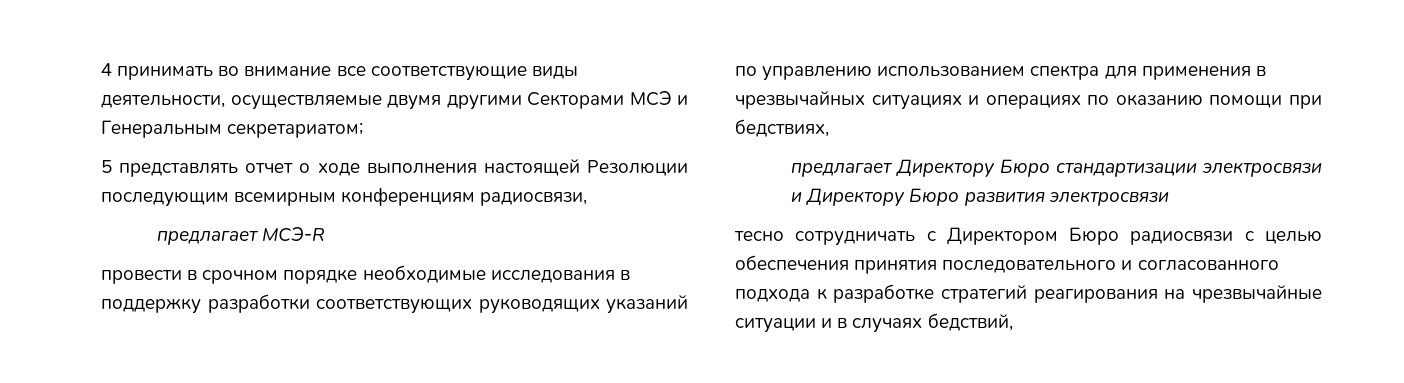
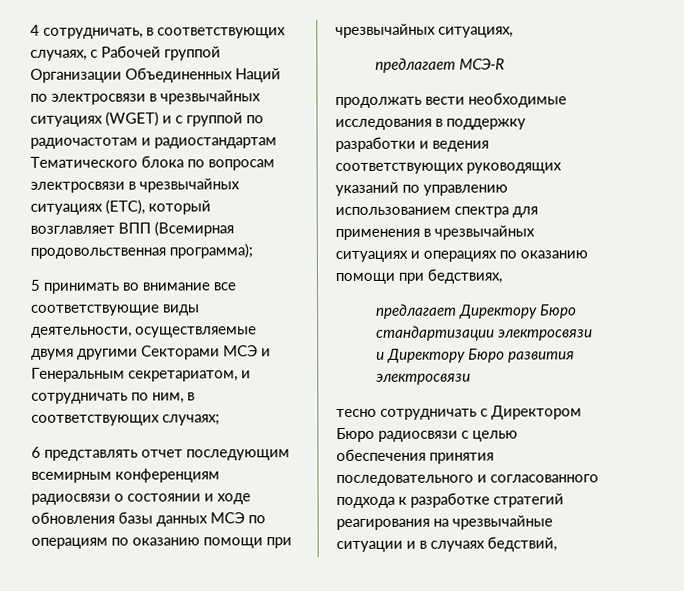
(112, 69) none -> [43,27,286,39] [30,45,221,61] [30,67,281,83] [30,90,261,105] [30,111,264,127] [30,137,277,149] [30,155,275,171] [30,178,240,193] [30,199,211,215] [30,221,234,237] [30,243,253,259] [30,279,40,291] сотрудничать, в соответствующих случаях, с Рабочей группой Организации Объединенных Наций по электросвязи в чрезвычайных ситуациях (WGET) и с группой по радиочастотам и радиостандартам Тематического блока по вопросам электросвязи в чрезвычайных ситуациях (ETC), который возглавляет ВПП (Всемирная продовольственная программа); // 5
[227,122,364,138] [101,159,688,177] [101,187,588,207] [157,227,326,245] [101,269,358,284] секретариатом; // 5 представлять отчет о ходе выполнения настоящей Резолюции последующим всемирным конференциям радиосвязи, // предлагает МСЭ-R // провести в срочном порядке -> [128,370,251,382] [31,392,195,404] [31,414,220,426] [31,446,290,461] [31,468,220,483] [31,493,251,505] [31,511,266,527] [31,537,292,549] [335,23,513,39] [374,57,505,73] [335,96,465,109] секретариатом, и сотрудничать по ним, в соответствующих случаях; // 6 представлять отчет последующим всемирным конференциям радиосвязи о состоянии и ходе обновления базы данных МСЭ по операциям по оказанию помощи при чрезвычайных ситуациях, // предлагает МСЭ-R // продолжать вести
(310, 303) none -> [419,140,489,152] и ведения

